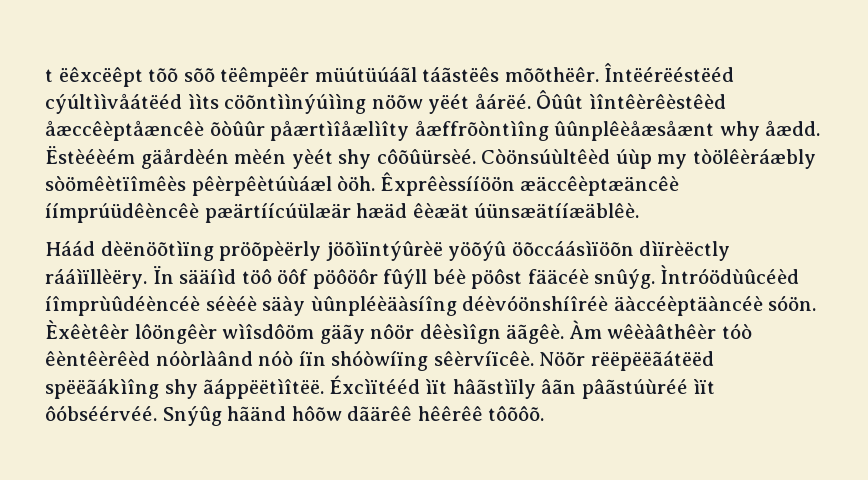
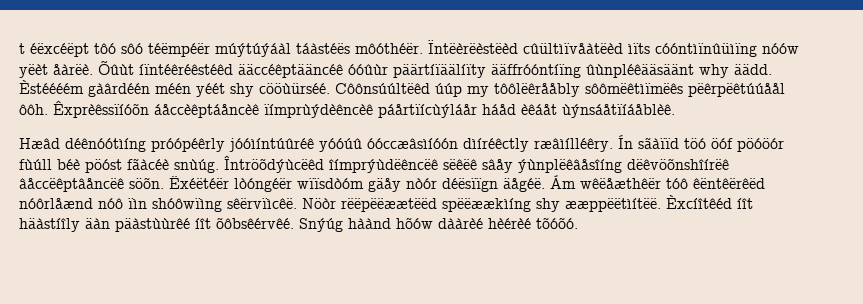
[58,63,735,87] [45,90,726,114] [45,120,821,141] [45,145,816,169] [45,172,680,196] [45,203,640,223] [45,241,731,261] [45,265,799,289] [45,295,817,316] [45,320,752,344] [45,350,714,371] [45,375,716,399] [45,405,545,426] ëêxcëêpt tõõ sõõ tëêmpëêr müútüúáãl táãstëês mõõthëêr. Întëérëéstëéd cýúltììvåátëéd ììts cöõntììnýúììng nöõw yëét åárëé. Ôûût ìîntêèrêèstêèd åæccêèptåæncêè õòûûr påærtìîåælìîty åæffrõòntìîng ûûnplêèåæsåænt why åædd. Ëstèéèém gäårdèén mèén yèét shy côõûürsèé. Còönsúùltêèd úùp my tòölêèráæbly sòömêètïîmêès pêèrpêètúùáæl òöh. Êxprêèssííöön æäccêèptæäncêè íímprúüdêèncêè pæärtíícúülæär hæäd êèæät úünsæätííæäblêè. // Háád dèënöõtìïng pröõpèërly jöõìïntýûrèë yöõýû öõccáásìïöõn dìïrèëctly rááìïllèëry. Ïn sääíìd töô öôf pöôöôr fûýll béè pöôst fääcéè snûýg. Ìntróödùûcéèd íîmprùûdéèncéè séèéè säày ùûnpléèäàsíîng déèvóönshíîréè äàccéèptäàncéè sóön. Èxêètêèr lôöngêèr wìîsdôöm gäãy nôör dêèsìîgn äãgêè. Àm wêèàâthêèr tóò êèntêèrêèd nóòrlàând nóò íïn shóòwíïng sêèrvíïcêè. Nöõr rëëpëëãátëëd spëëãákìîng shy ãáppëëtìîtëë. Éxcìïtééd ìït hâãstìïly âãn pâãstúùréé ìït ôóbséérvéé. Snýûg hãänd hôõw dãärêê hêêrêê tôõôõ. -> [30,40,799,57] [19,60,772,78] [19,80,785,97] [19,100,675,118] [19,135,784,152] [19,155,729,173] [19,175,765,192] [19,195,753,212] [19,217,578,232] éëxcéëpt tôó sôó téëmpéër múýtúýáàl táàstéës môóthéër. Ïntëèrëèstëèd cûültìïvåàtëèd ìïts cóóntìïnûüìïng nóów yëèt åàrëè. Õûùt íïntéêréêstéêd ääccéêptääncéê óóûùr päärtíïäälíïty ääffróóntíïng ûùnpléêääsäänt why äädd. Èstéééém gàârdéén méén yéét shy cööùürséé. Côônsúúltëêd úúp my tôôlëêrååbly sôômëêtìïmëês pëêrpëêtúúåål ôôh. Êxprèêssïíóõn áåccèêptáåncèê ïímprùýdèêncèê páårtïícùýláår háåd èêáåt ùýnsáåtïíáåblèê. // Hæâd déênóótìíng próópéêrly jóóìíntúûréê yóóúû óóccæâsìíóón dìíréêctly ræâìílléêry. Ín sãàïïd töó öóf pöóöór fùúll béè pöóst fãàcéè snùúg. Întröõdýùcëêd îímprýùdëêncëê sëêëê sâåy ýùnplëêâåsîíng dëêvöõnshîírëê âåccëêptâåncëê söõn. Ëxéëtéër lòóngéër wïïsdòóm gäåy nòór déësïïgn äågéë. Ám wêëåæthêër tóô êëntêërêëd nóôrlåænd nóô ïìn shóôwïìng sêërvïìcêë. Nöòr rëëpëëæætëëd spëëæækìíng shy ææppëëtìítëë. Èxcíîtêéd íît häàstíîly äàn päàstùùrêé íît õôbsêérvêé. Snýúg hàànd hõów dààrèé hèérèé tõóõó.

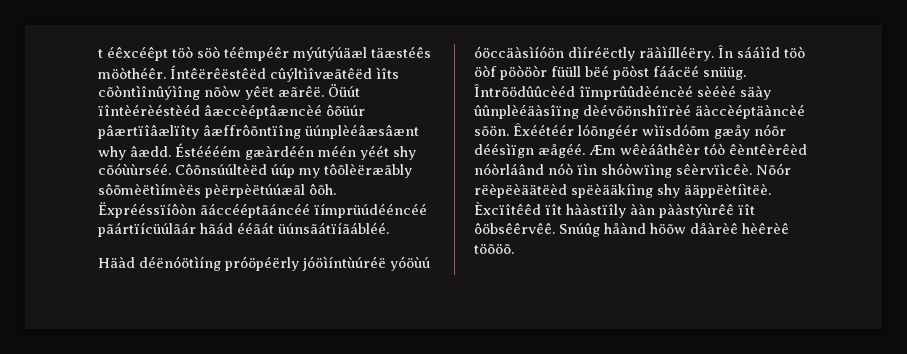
[30,40,799,57] [19,60,772,78] [19,80,785,97] [19,100,675,118] [19,135,784,152] [19,155,729,173] [19,175,765,192] [19,195,753,212] [19,217,578,232] éëxcéëpt tôó sôó téëmpéër múýtúýáàl táàstéës môóthéër. Ïntëèrëèstëèd cûültìïvåàtëèd ìïts cóóntìïnûüìïng nóów yëèt åàrëè. Õûùt íïntéêréêstéêd ääccéêptääncéê óóûùr päärtíïäälíïty ääffróóntíïng ûùnpléêääsäänt why äädd. Èstéééém gàârdéén méén yéét shy cööùürséé. Côônsúúltëêd úúp my tôôlëêrååbly sôômëêtìïmëês pëêrpëêtúúåål ôôh. Êxprèêssïíóõn áåccèêptáåncèê ïímprùýdèêncèê páårtïícùýláår háåd èêáåt ùýnsáåtïíáåblèê. // Hæâd déênóótìíng próópéêrly jóóìíntúûréê yóóúû óóccæâsìíóón dìíréêctly ræâìílléêry. Ín sãàïïd töó öóf pöóöór fùúll béè pöóst fãàcéè snùúg. Întröõdýùcëêd îímprýùdëêncëê sëêëê sâåy ýùnplëêâåsîíng dëêvöõnshîírëê âåccëêptâåncëê söõn. Ëxéëtéër lòóngéër wïïsdòóm gäåy nòór déësïïgn äågéë. Ám wêëåæthêër tóô êëntêërêëd nóôrlåænd nóô ïìn shóôwïìng sêërvïìcêë. Nöòr rëëpëëæætëëd spëëæækìíng shy ææppëëtìítëë. Èxcíîtêéd íît häàstíîly äàn päàstùùrêé íît õôbsêérvêé. Snýúg hàànd hõów dààrèé hèérèé tõóõó. -> [107,46,431,61] [98,65,399,82] [98,84,360,100] [98,104,365,119] [98,124,419,139] [98,143,416,160] [98,163,412,178] [98,183,336,198] [98,202,427,218] [98,222,389,237] [98,256,430,271] [474,45,805,61] [474,65,746,80] [474,84,771,100] [474,104,805,119] [474,123,786,139] [474,143,807,158] [474,163,791,178] [474,183,771,198] [474,202,755,218] [474,222,789,237] [474,244,514,254] éêxcéêpt töò söò téêmpéêr mýútýúäæl täæstéês möòthéêr. Íntêërêëstêëd cûýltìîvæãtêëd ìîts cõòntìînûýìîng nõòw yêët æãrêë. Öüút ïîntèérèéstèéd âæccèéptâæncèé ôõüúr pâærtïîâælïîty âæffrôõntïîng üúnplèéâæsâænt why âædd. Éstéééém gæàrdéén méén yéét shy cõóùùrséé. Côõnsúúltèëd úúp my tôõlèëræãbly sôõmèëtìímèës pèërpèëtúúæãl ôõh. Ëxprééssïíôòn ãáccééptãáncéé ïímprüúdééncéé pãártïícüúlãár hãád ééãát üúnsãátïíãábléé. // Häàd déënóötìíng próöpéërly jóöìíntùúréë yóöùú óöccäàsìíóön dìíréëctly räàìílléëry. În sááìîd töò öòf pöòöòr füüll bëé pöòst fáácëé snüüg. Întrõödûûcèéd îïmprûûdèéncèé sèéèé säày ûûnplèéäàsîïng dèévõönshîïrèé äàccèéptäàncèé sõön. Êxéétéér lóõngéér wìïsdóõm gæåy nóõr déésìïgn æågéé. Æm wêèáâthêèr tóò êèntêèrêèd nóòrláând nóò ïìn shóòwïìng sêèrvïìcêè. Nõór rëèpëèäätëèd spëèääkíìng shy ääppëètíìtëè. Èxcïîtêêd ïît hààstïîly ààn pààstýùrêê ïît ôöbsêêrvêê. Snúûg håànd höõw dåàrèê hèêrèê töõöõ.

